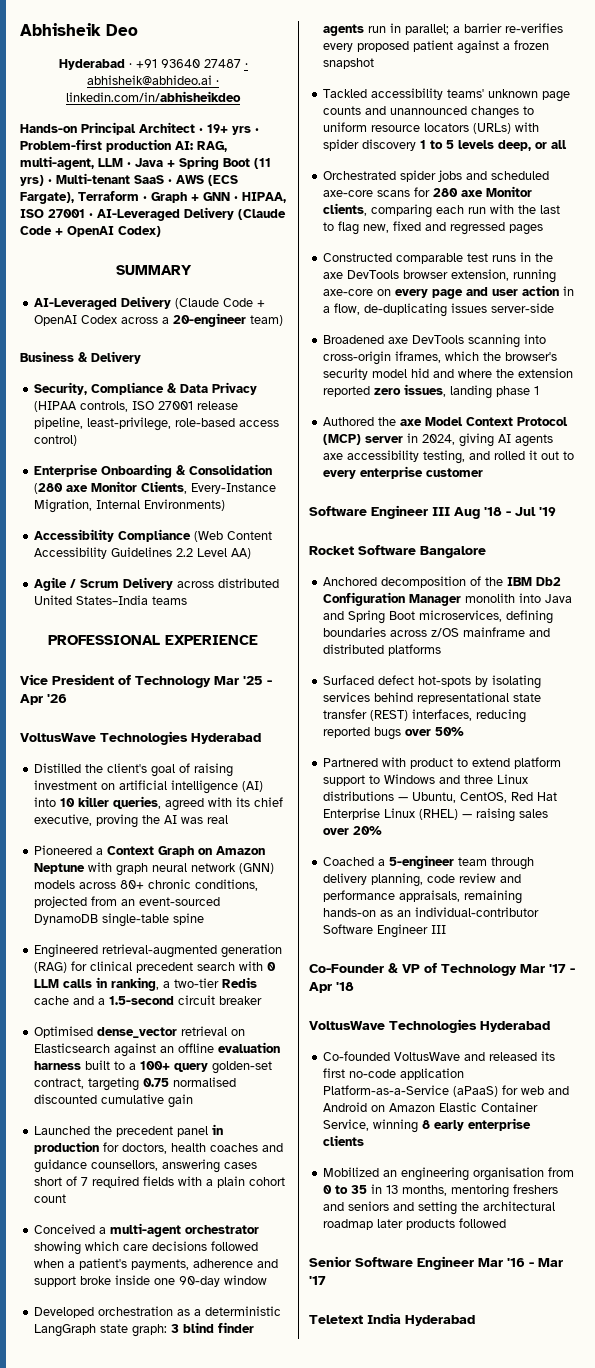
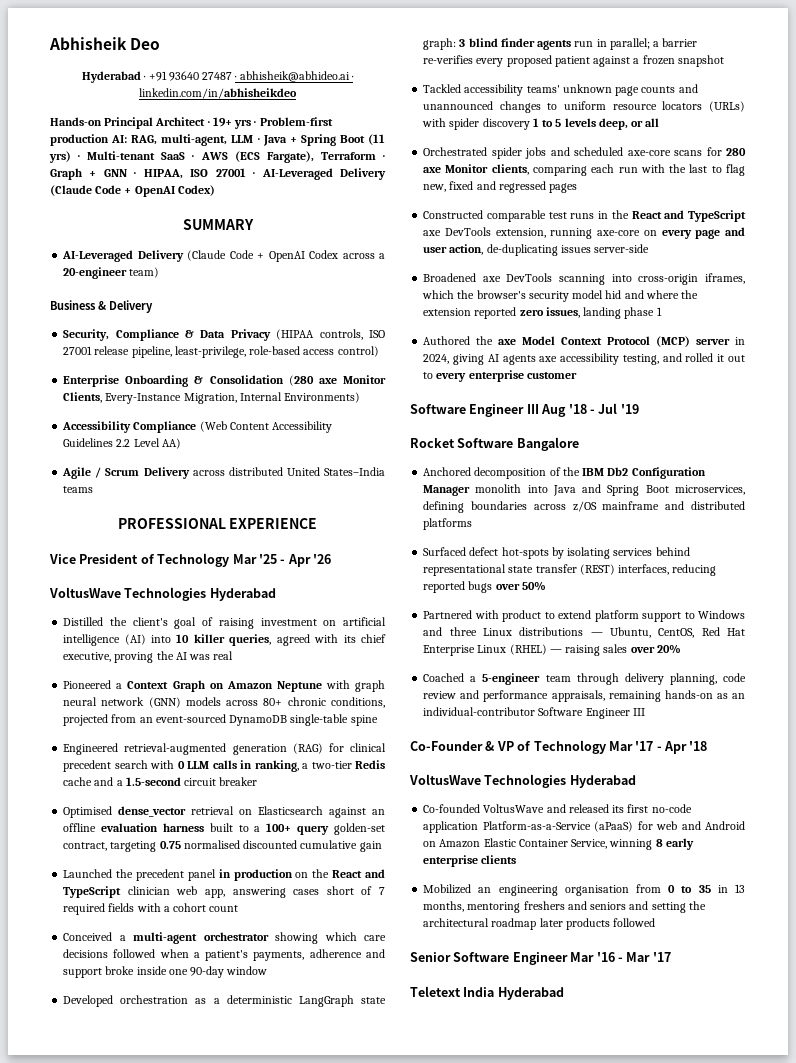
[103,1142,284,1154] [34,1159,159,1173] for doctors, health coaches and guidance counsellors, -> [295,869,386,878] [63,886,225,898] on the React and TypeScript clinician web app,
[217,1176,246,1188] plain -> (170, 909) none
[323,270,449,279] axe DevTools browser -> [631,210,746,222] [423,227,491,236] React and TypeScript axe DevTools
[522,285,575,296] [323,303,361,315] action in a flow, -> [449,244,484,255] action,

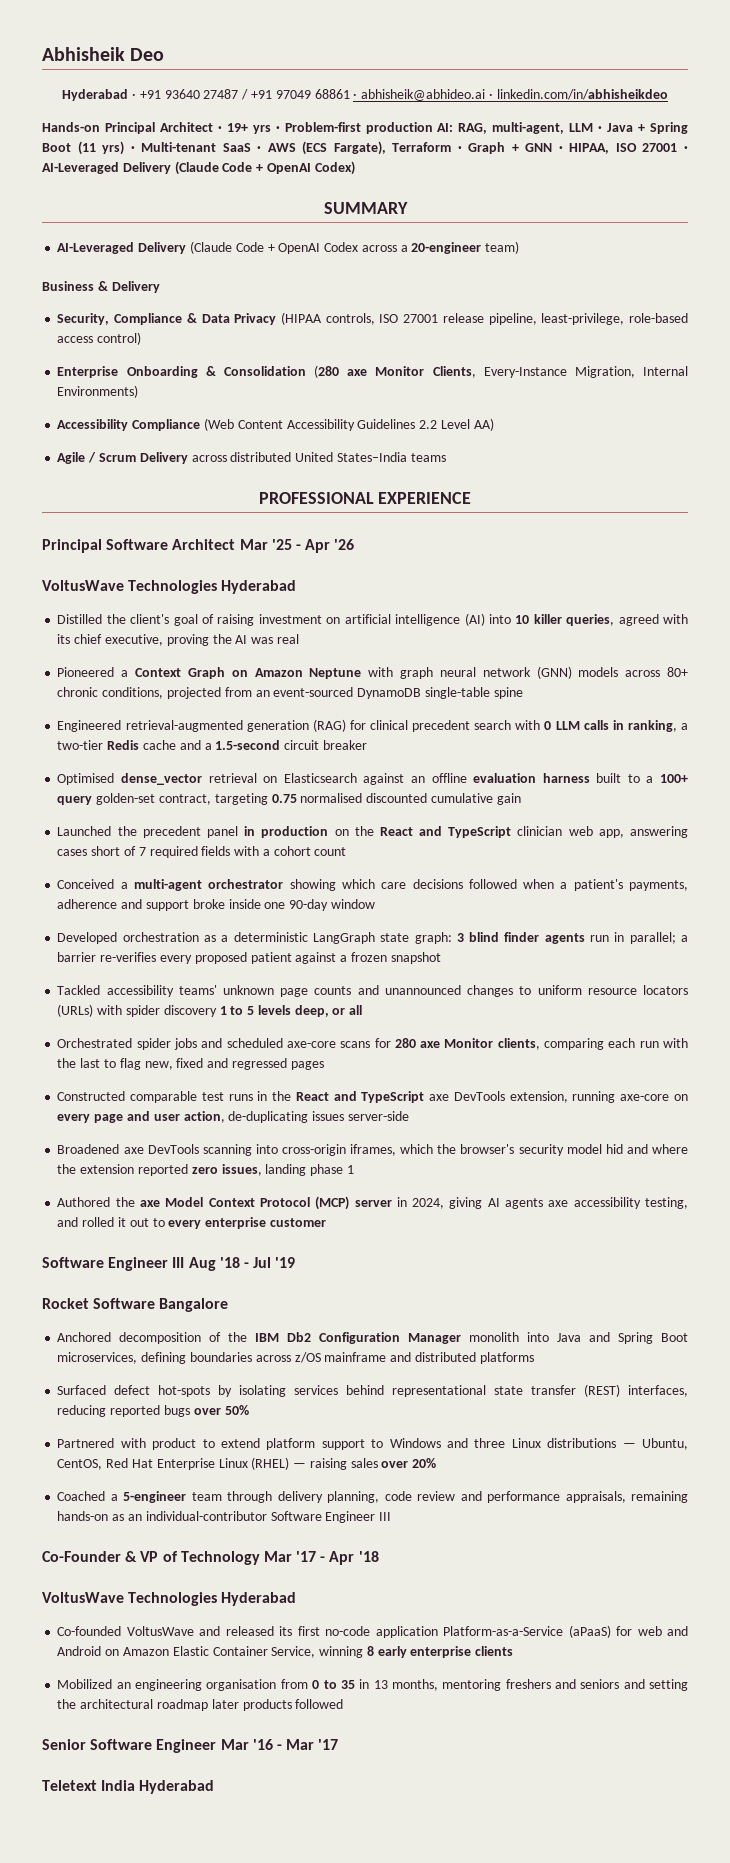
(233, 76) none -> [241,89,350,100] / +91 97049 68861
[49,553,230,567] Vice President of Technology -> [42,539,236,553] Principal Software Architect

